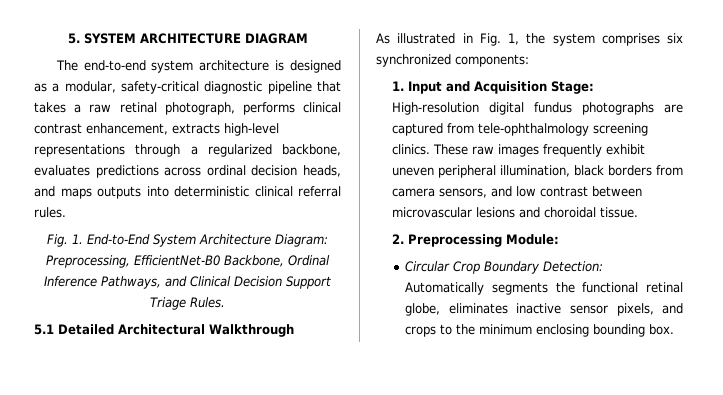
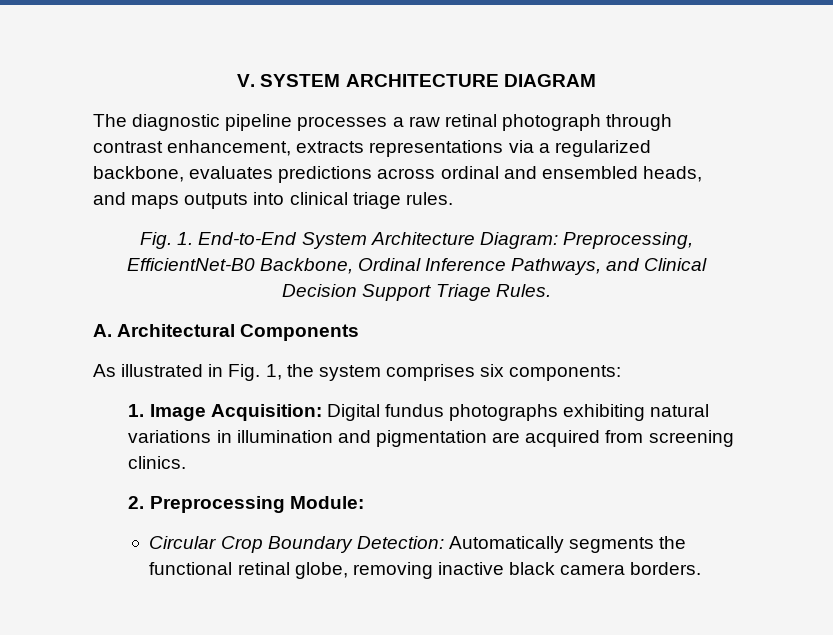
[67,33,80,44] 5. -> [237,74,256,87] V.
[83,60,341,73] [34,81,341,94] [34,102,342,115] [34,123,279,136] [34,144,181,157] end-to-end system architecture is designed as a modular, safety-critical diagnostic pipeline that takes a raw retinal photograph, performs clinical contrast enhancement, extracts high-level representations through -> [132,114,673,131] [93,140,534,157] diagnostic pipeline processes a raw retinal photograph through contrast enhancement, extracts representations via
[251,165,298,176] decision -> [503,166,638,179] and ensembled
[174,186,341,197] deterministic clinical referral -> [289,192,401,209] clinical triage
[34,324,294,337] 5.1 Detailed Architectural Walkthrough -> [93,324,360,341] A. Architectural Components
[376,54,451,67] synchronized -> (505, 370) none
[407,81,594,94] [391,102,683,115] [391,123,648,136] [391,144,645,157] [391,165,683,178] [391,186,642,198] [391,207,638,218] Input and Acquisition Stage: High-resolution digital fundus photographs are captured from tele-ophthalmology screening clinics. These raw images frequently exhibit uneven peripheral illumination, black borders from camera sensors, and low contrast between microvascular lesions and choroidal tissue. -> [149,404,710,421] [128,430,734,447] [128,456,187,469] Image Acquisition: Digital fundus photographs exhibiting natural variations in illumination and pigmentation are acquired from screening clinics.
[448,303,683,316] [405,324,675,337] eliminates inactive sensor pixels, and crops to the minimum enclosing bounding box. -> [352,562,702,579] removing inactive black camera borders.

